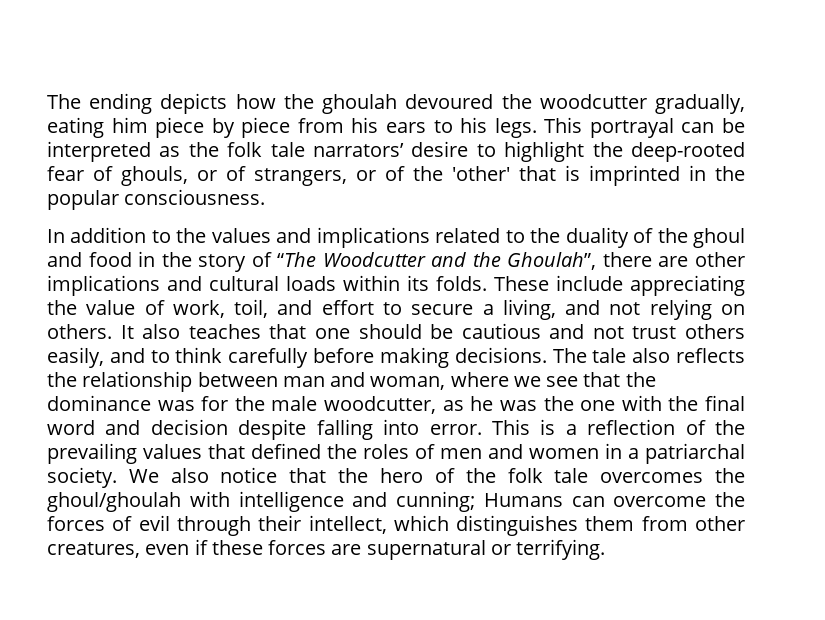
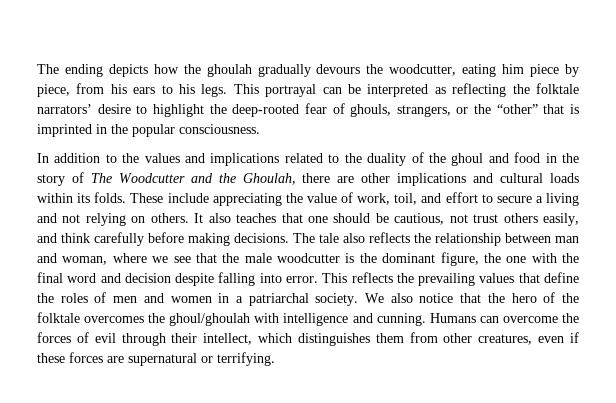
[405,94,746,114] devoured the woodcutter gradually, -> [257,64,457,77] gradually devours the woodcutter,
[241,117,291,138] piece -> [37,84,70,97] piece,
[188,142,305,157] the folk tale -> [452,83,579,97] reflecting the folktale
[197,166,510,186] or of strangers, or of the 'other' -> [396,104,538,117] strangers, or the “other”
[277,252,317,267] “The -> [90,173,112,183] The
[507,252,597,270] Ghoulah”, -> [242,173,296,185] Ghoulah,
[502,299,556,320] living, -> [546,193,579,206] living
[461,323,585,339] cautious and -> [394,213,445,225] cautious,
[150,350,170,363] to -> (57, 238) none
[47,395,537,414] dominance was for the male woodcutter, as he was -> [244,252,479,266] male woodcutter is the dominant figure,
[540,419,706,435] is a reflection of -> [351,272,393,283] reflects
[251,443,321,459] defined -> [544,272,579,283] define
[507,468,589,483] folk tale -> [37,312,80,323] folktale
[396,491,475,512] cunning; -> [376,313,426,326] cunning.

